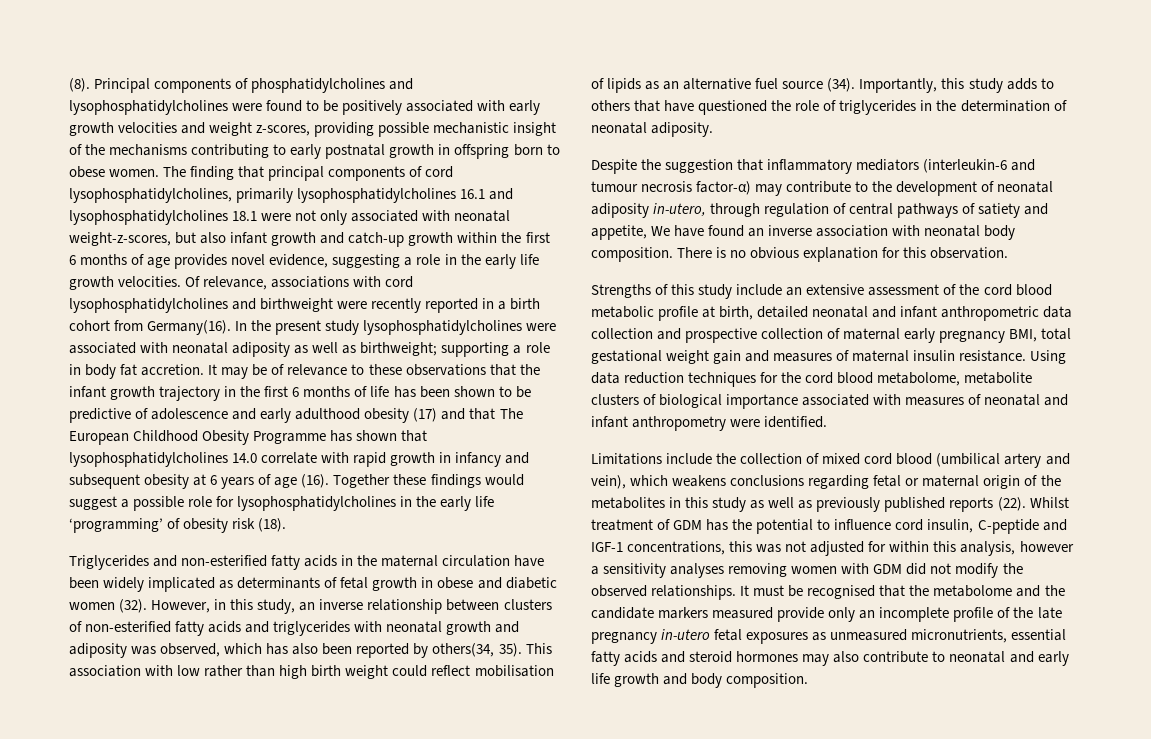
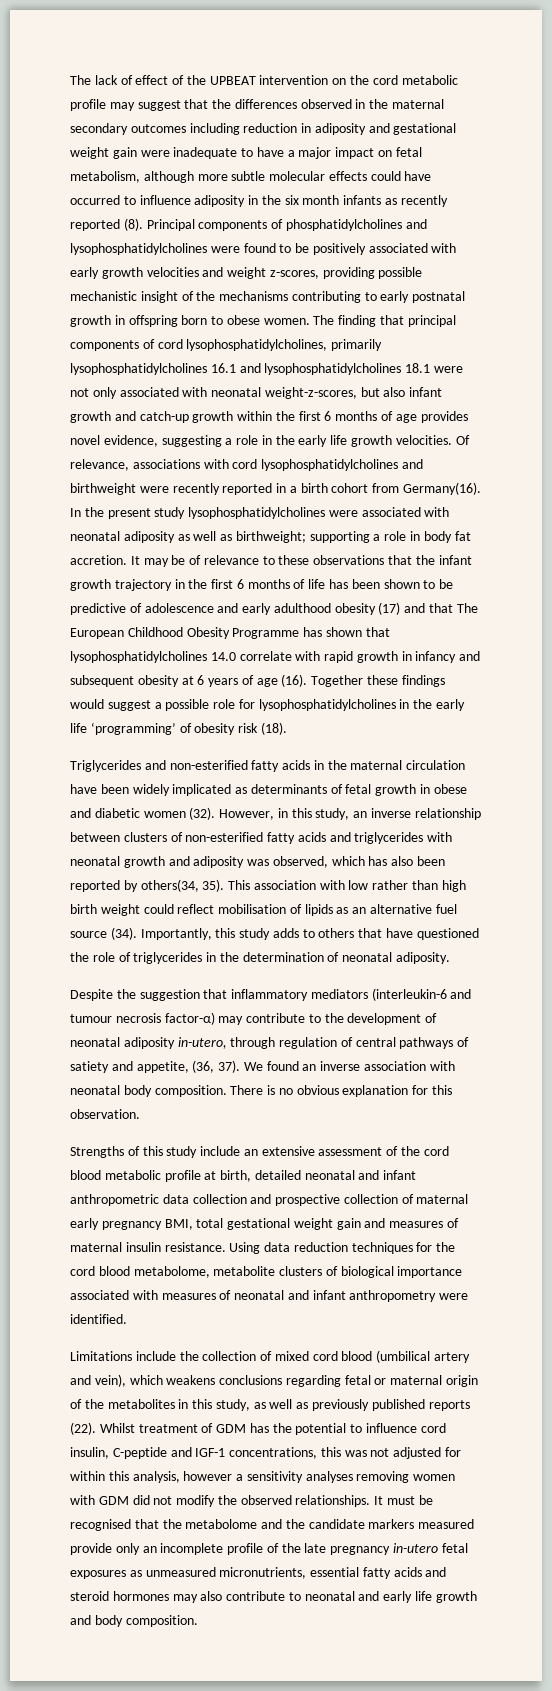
(69, 85) none -> [70,75,458,85] [70,99,445,111] [70,123,457,135] [70,147,422,159] [70,171,432,183] [70,195,448,207] [70,219,120,231] The lack of effect of the UPBEAT intervention on the cord metabolic profile may suggest that the differences observed in the maternal secondary outcomes including reduction in adiposity and gestational weight gain were inadequate to have a major impact on fetal metabolism, although more subtle molecular effects could have occurred to influence adiposity in the six month infants as recently reported
[651,225,705,237] We have -> [192,1060,263,1073] (36, 37). We
[712,497,747,512] study -> [215,1399,250,1411] study,

